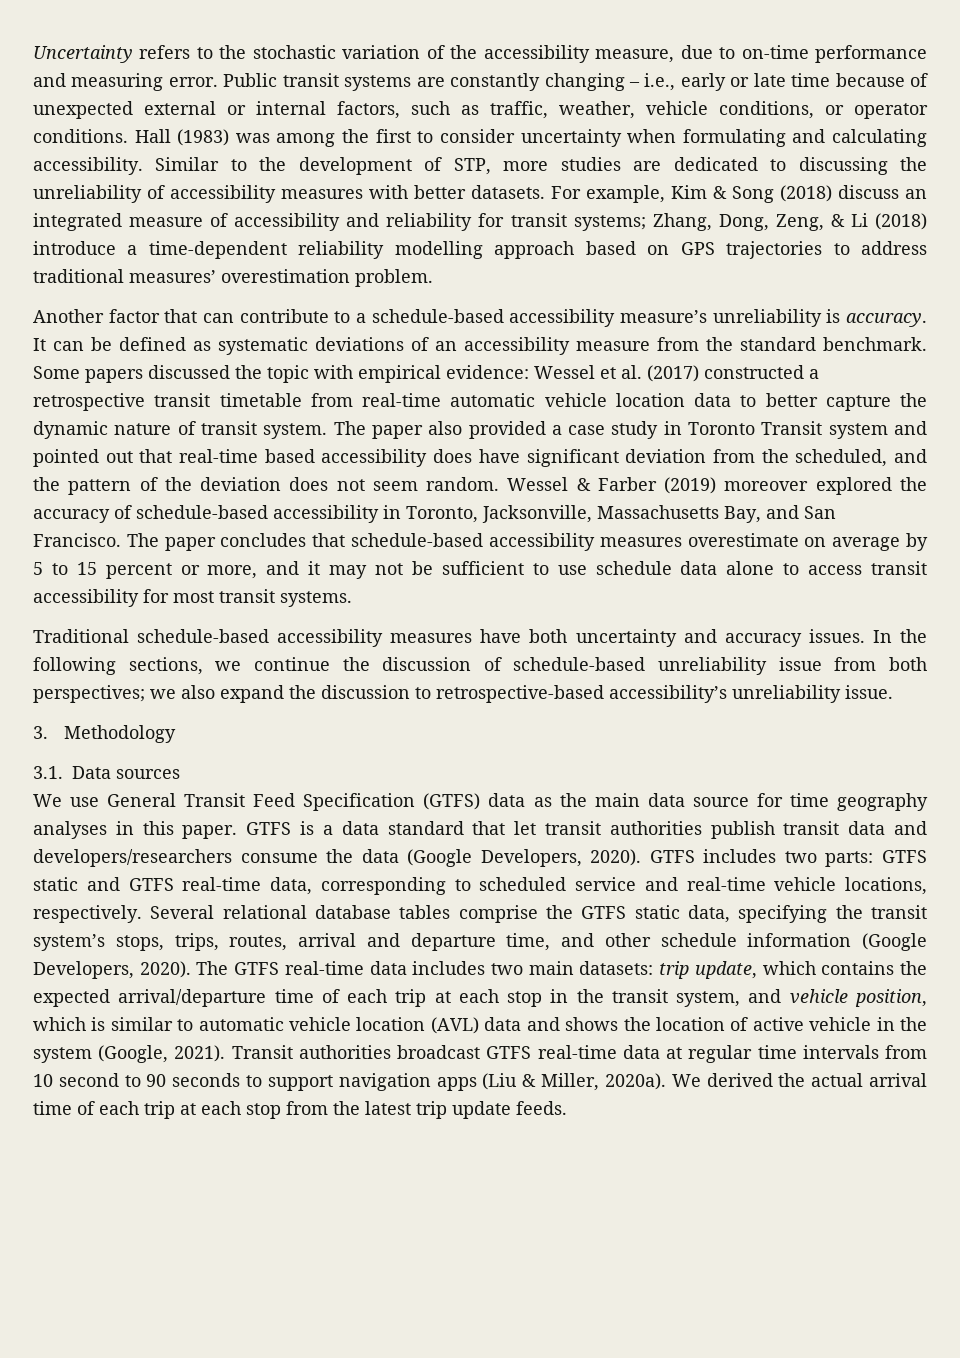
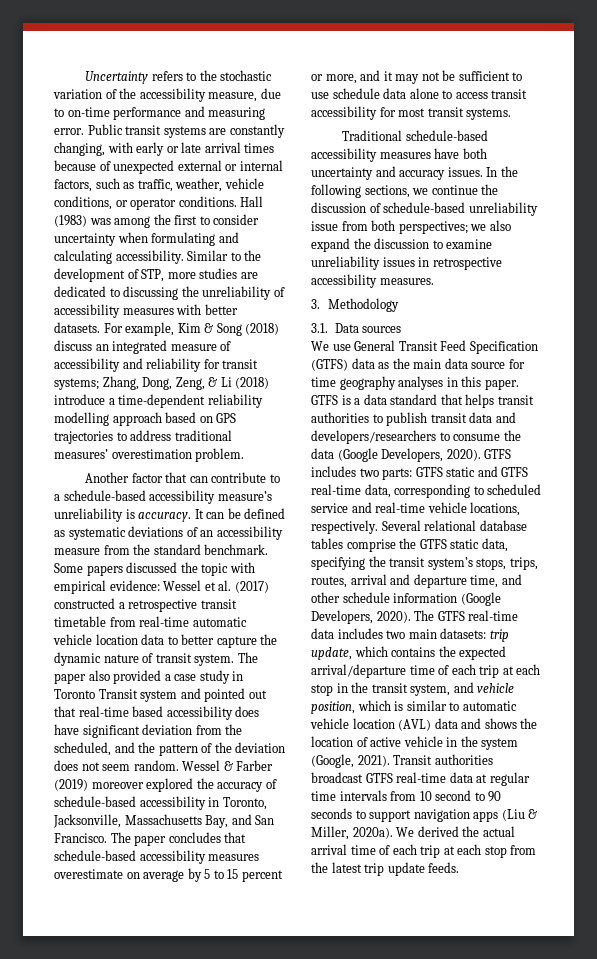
[544,73,676,91] changing – i.e., -> [54,142,133,156] changing, with
[791,73,831,87] time -> [204,142,275,153] arrival times
[436,685,893,703] retrospective-based accessibility’s unreliability issue. -> [446,239,493,249] [311,256,502,270] [311,274,434,288] examine unreliability issues in retrospective accessibility measures.
[514,821,537,835] let -> [465,394,495,408] helps
(702, 828) none -> [372,414,383,423] to
(232, 858) none -> [439,432,450,441] to

